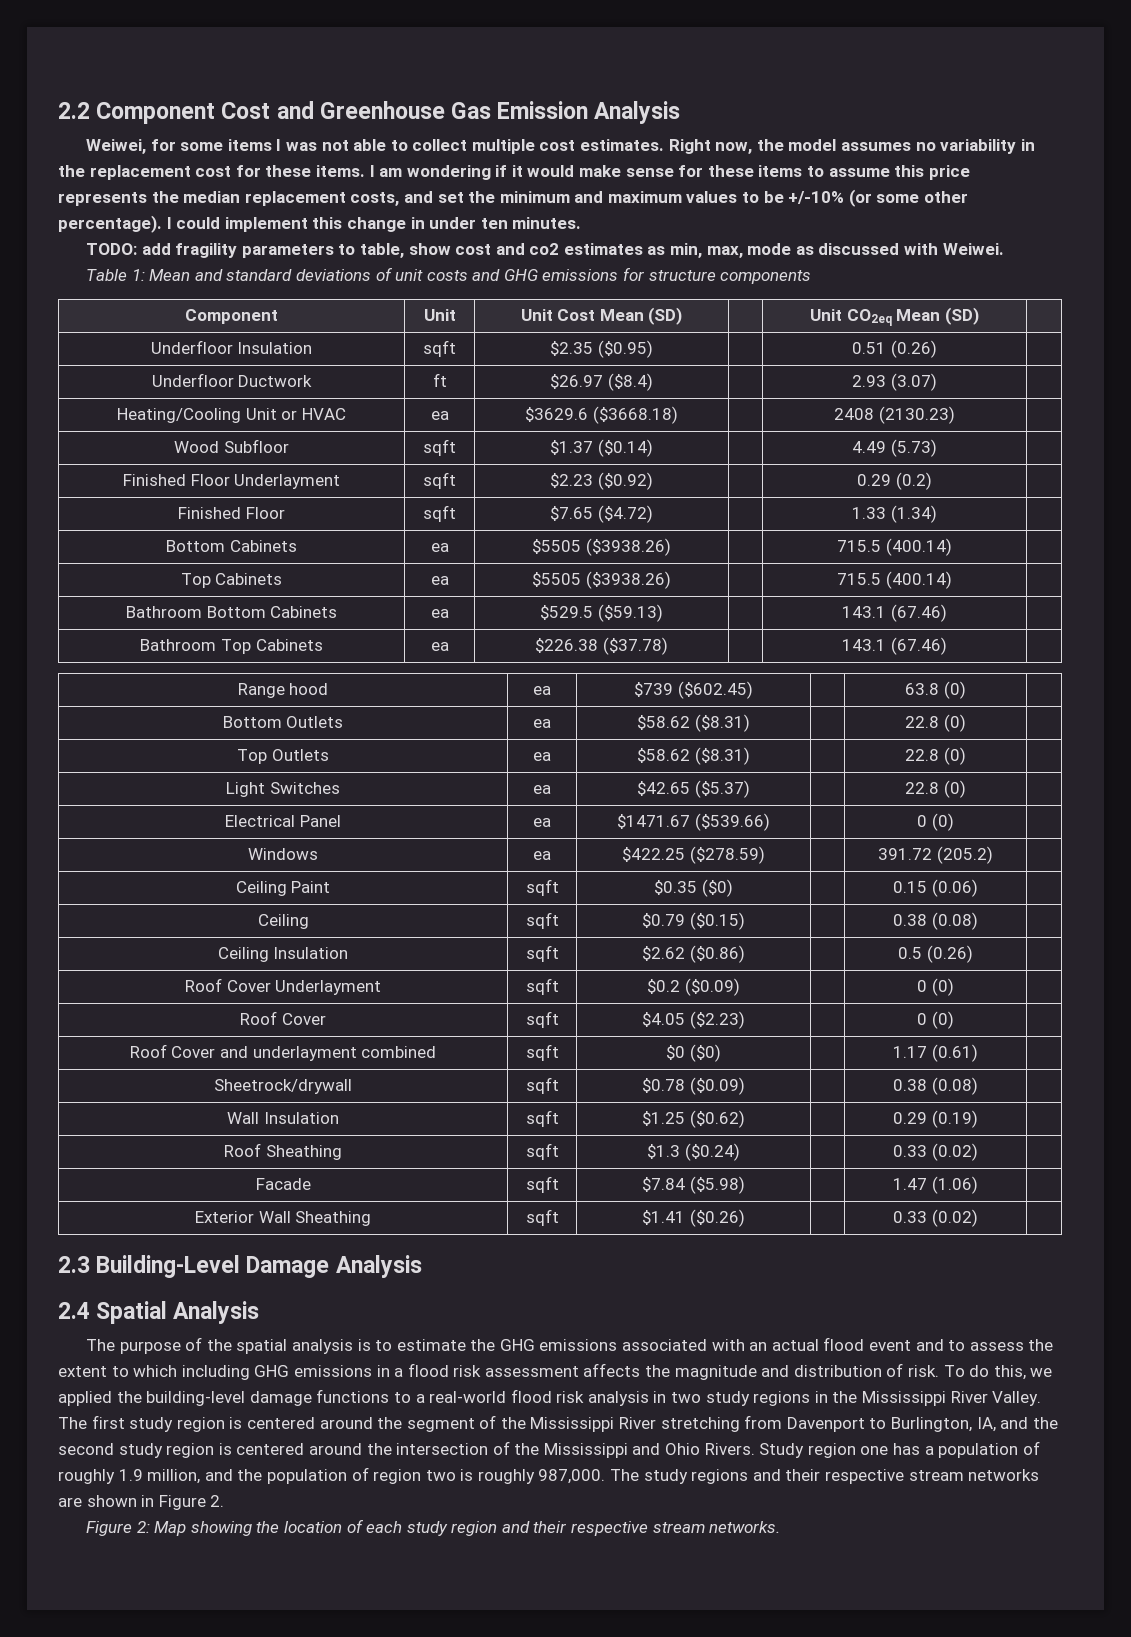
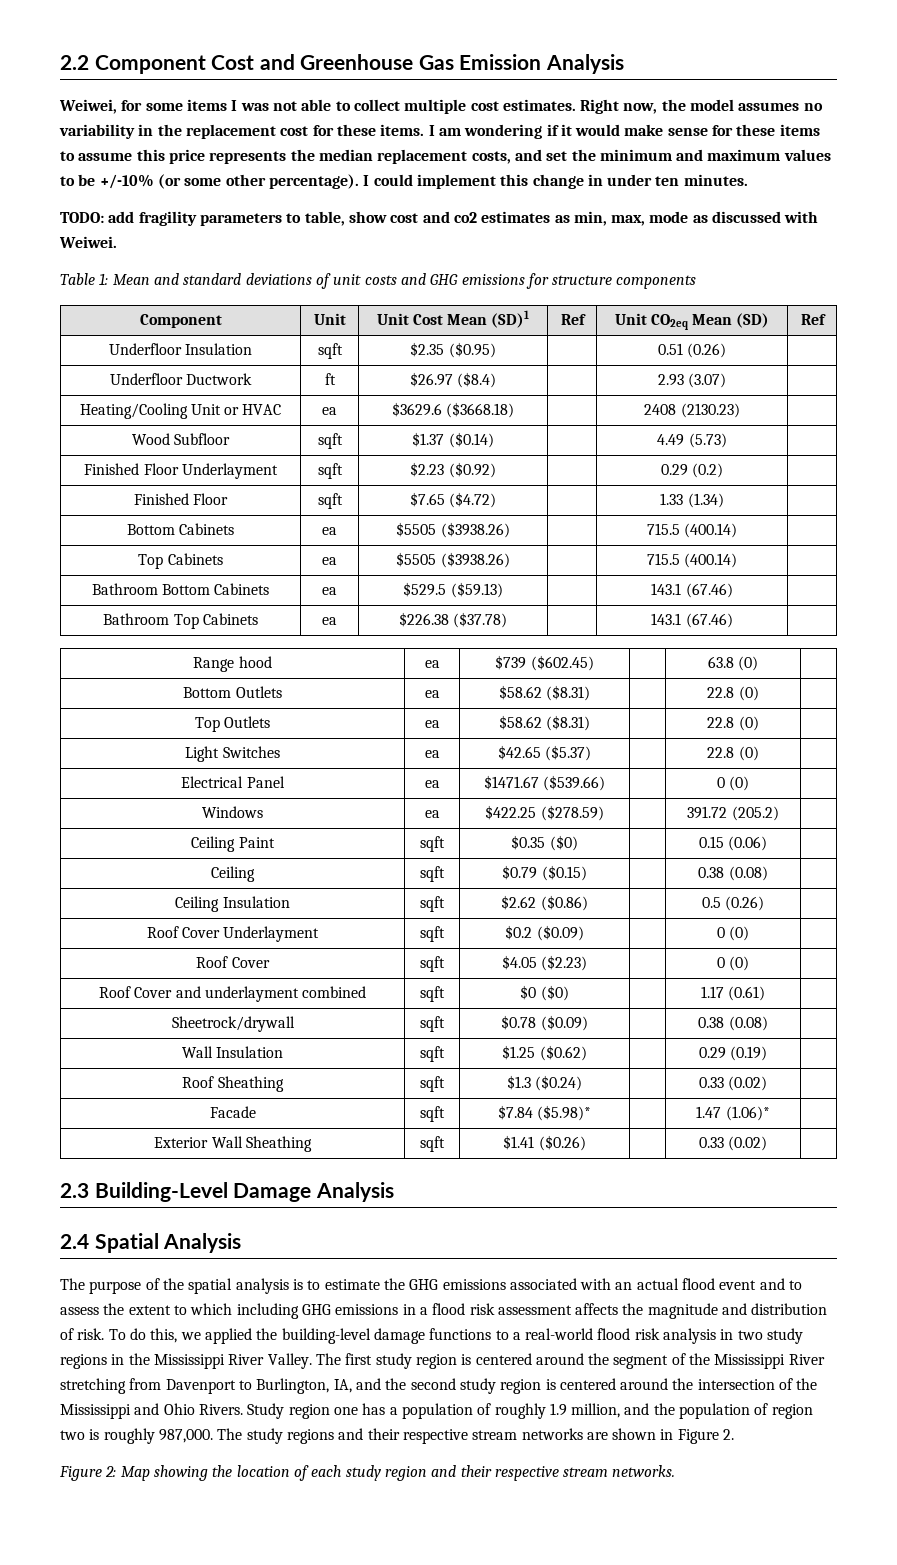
[648,307,683,325] (SD) | -> [491,310,530,328] [560,314,586,325] (SD)1 | Ref
(979, 316) none -> [800,314,826,325] Ref
[689,1176,745,1194] ($5.98) -> [537,1105,592,1121] ($5.98)*
[931,1176,978,1194] (1.06) -> [725,1106,770,1121] (1.06)*

